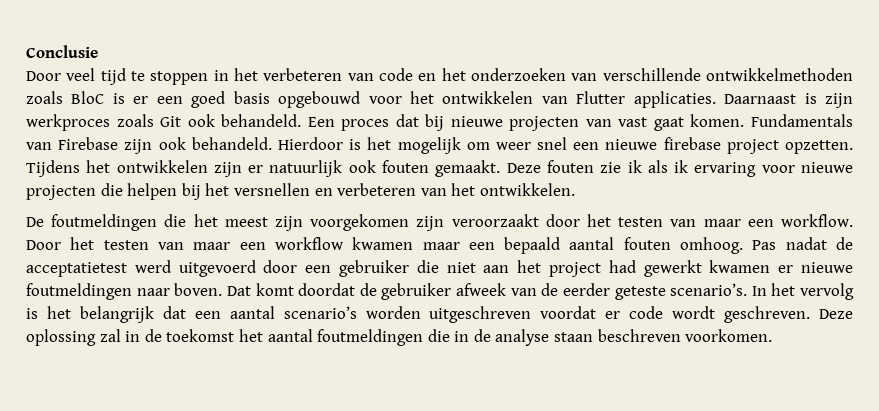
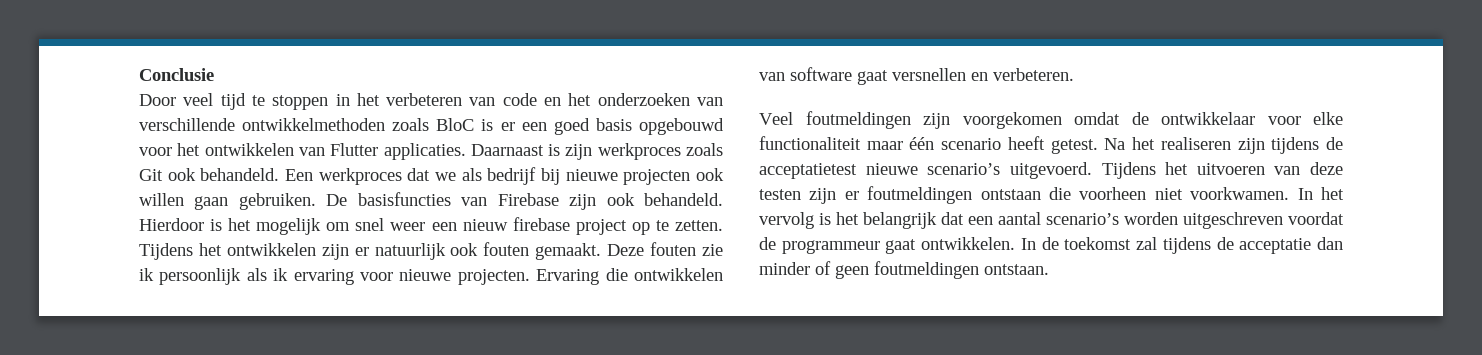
[341,114,853,131] proces dat bij nieuwe projecten van vast gaat komen. Fundamentals -> [318,167,725,185] [139,192,451,210] werkproces dat we als bedrijf bij nieuwe projecten ook willen gaan gebruiken. De basisfuncties
[495,137,853,154] weer snel een nieuwe firebase project opzetten. -> [355,217,724,235] snel weer een nieuw firebase project op te zetten.
(642, 166) none -> [159,268,242,285] persoonlijk
[26,183,575,200] [26,214,854,231] [26,237,853,254] [26,260,853,277] [26,283,748,300] projecten die helpen bij het versnellen en verbeteren van het ontwikkelen. // De foutmeldingen die het meest zijn voorgekomen zijn veroorzaakt door het testen van maar een workflow. Door het testen van maar een workflow kwamen maar een bepaald aantal fouten omhoog. Pas nadat de acceptatietest werd uitgevoerd door een gebruiker die niet aan het project had gewerkt kwamen er nieuwe foutmeldingen naar boven. Dat komt doordat de gebruiker afweek van de eerder geteste scenario’s. -> [457,268,723,285] [759,67,1074,85] [759,111,1343,129] [759,136,1343,154] [759,162,1343,179] [759,186,1290,204] projecten. Ervaring die ontwikkelen van software gaat versnellen en verbeteren. // Veel foutmeldingen zijn voorgekomen omdat de ontwikkelaar voor elke functionaliteit maar één scenario heeft getest. Na het realiseren zijn tijdens de acceptatietest nieuwe scenario’s uitgevoerd. Tijdens het uitvoeren van deze testen zijn er foutmeldingen ontstaan die voorheen niet voorkwamen.
[605,306,854,323] [26,329,773,346] er code wordt geschreven. Deze oplossing zal in de toekomst het aantal foutmeldingen die in de analyse staan beschreven voorkomen. -> [759,237,1343,254] [759,261,1049,279] de programmeur gaat ontwikkelen. In de toekomst zal tijdens de acceptatie dan minder of geen foutmeldingen ontstaan.

